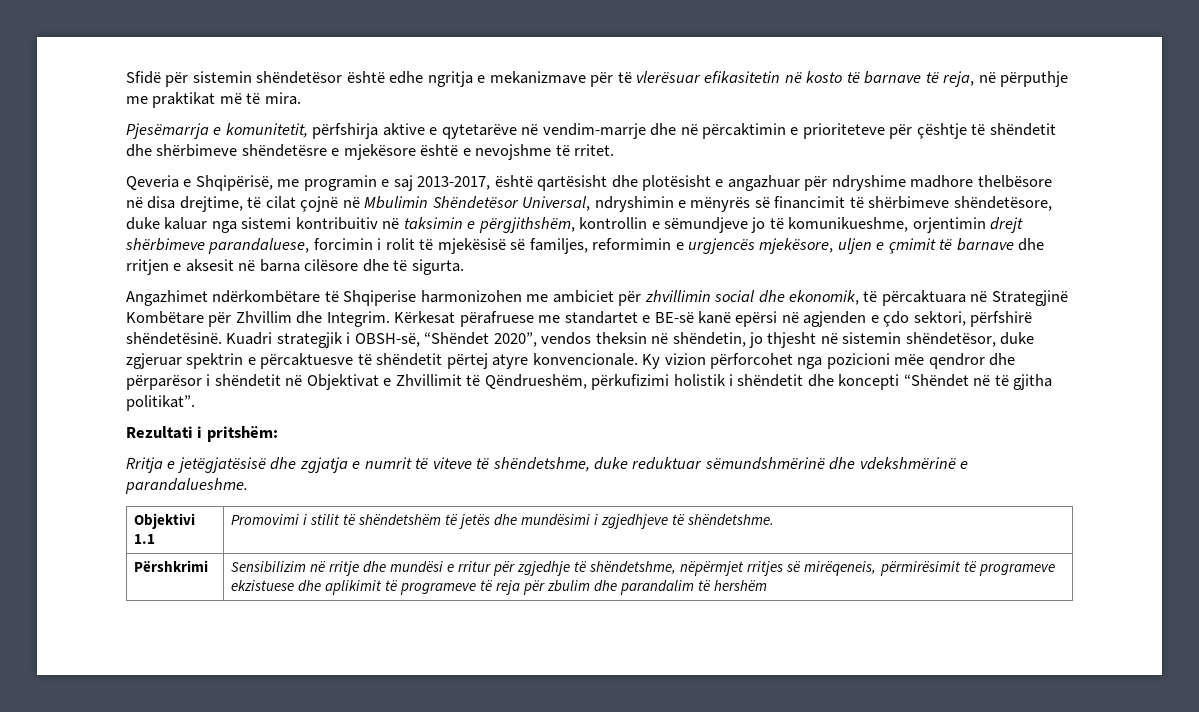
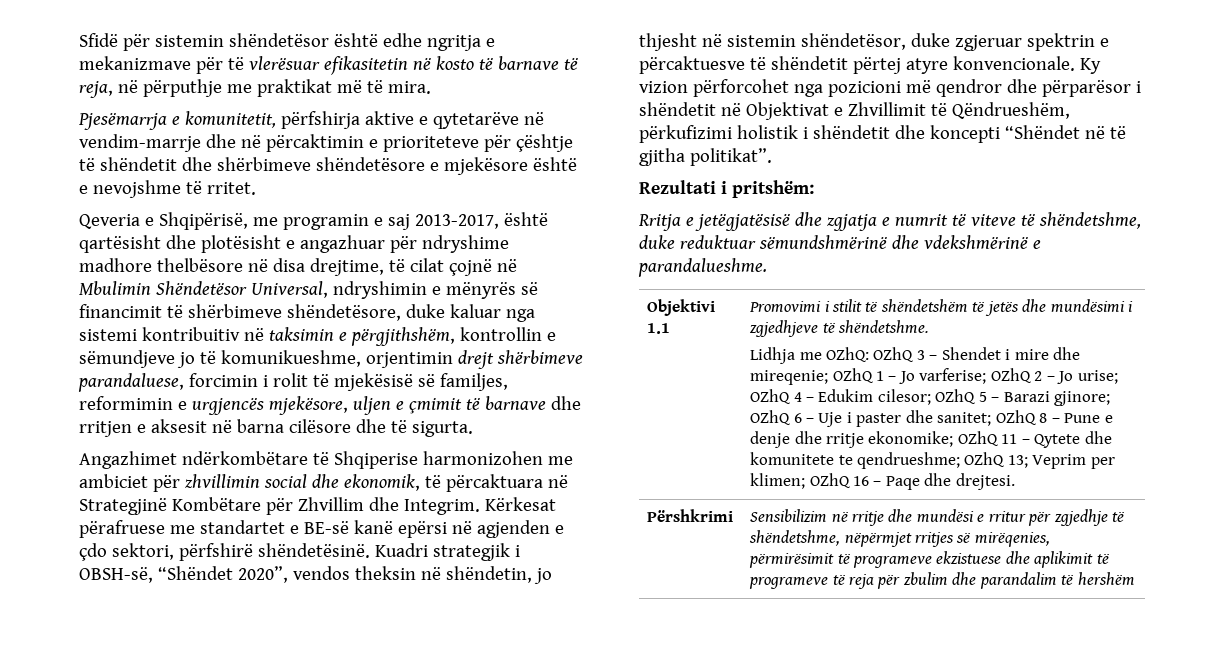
[241,144,327,157] shëndetësre -> [315,157,425,171] shëndetësore
[894,354,925,365] mëe -> [905,80,931,93] më
(775, 520) none -> [750,347,1081,364] [750,368,1118,385] [750,389,1111,406] [750,410,1113,427] [750,431,1112,448] [750,452,1115,469] [750,473,1015,490] // Lidhja me OZhQ: OZhQ 3 – Shendet i mire dhe mireqenie; OZhQ 1 – Jo varferise; OZhQ 2 – Jo urise; OZhQ 4 – Edukim cilesor; OZhQ 5 – Barazi gjinore; OZhQ 6 – Uje i paster dhe sanitet; OZhQ 8 – Pune e denje dhe rritje ekonomike; OZhQ 11 – Qytete dhe komunitete te qendrueshme; OZhQ 13; Veprim per klimen; OZhQ 16 – Paqe dhe drejtesi.
[804,561,877,576] mirëqeneis, -> [974,532,1050,547] mirëqenies,

